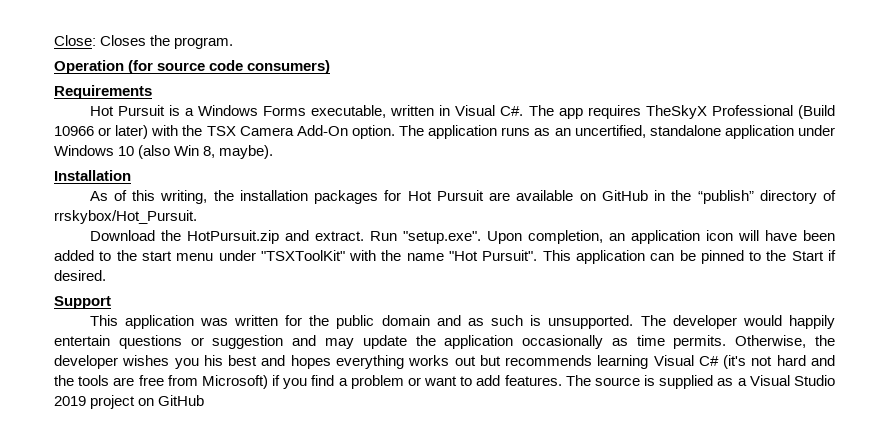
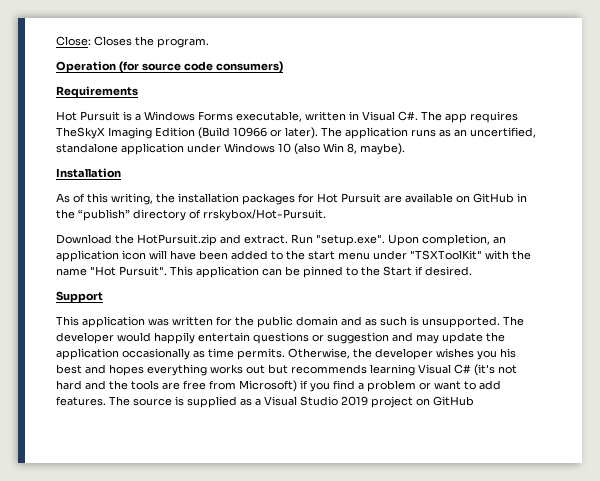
[711,105,793,116] Professional -> [108,127,195,139] Imaging Edition
[115,125,395,139] later) with the TSX Camera Add-On option. -> [285,127,318,139] later).
[54,210,197,224] rrskybox/Hot_Pursuit. -> [203,209,326,221] rrskybox/Hot-Pursuit.

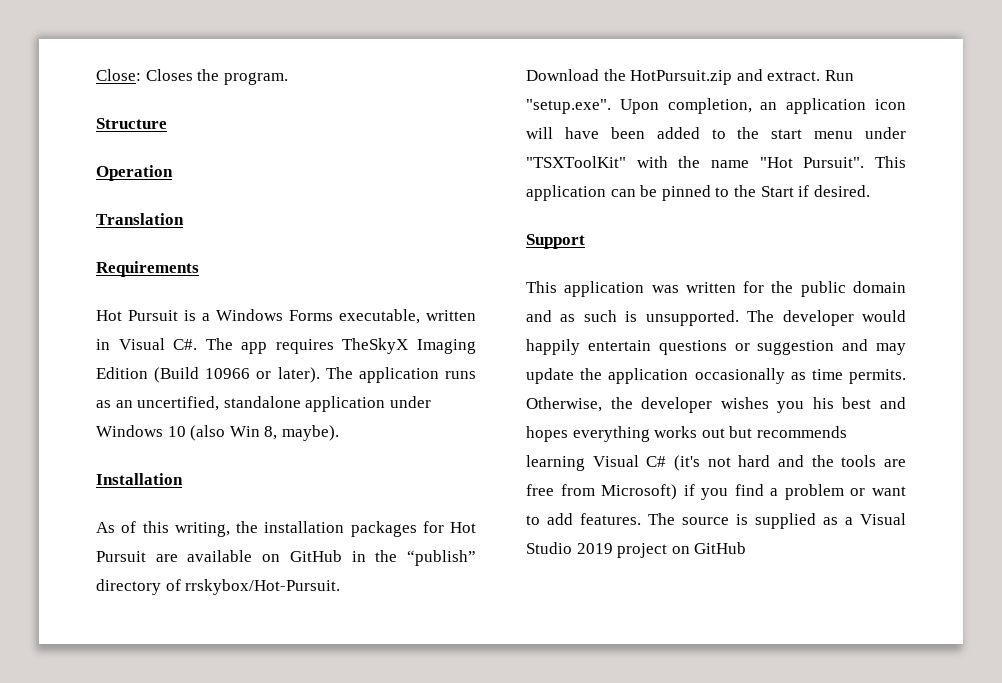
(209, 43) none -> [96,118,167,129] // Structure
[119,61,283,73] (for source code consumers) -> [96,213,184,225] // Translation

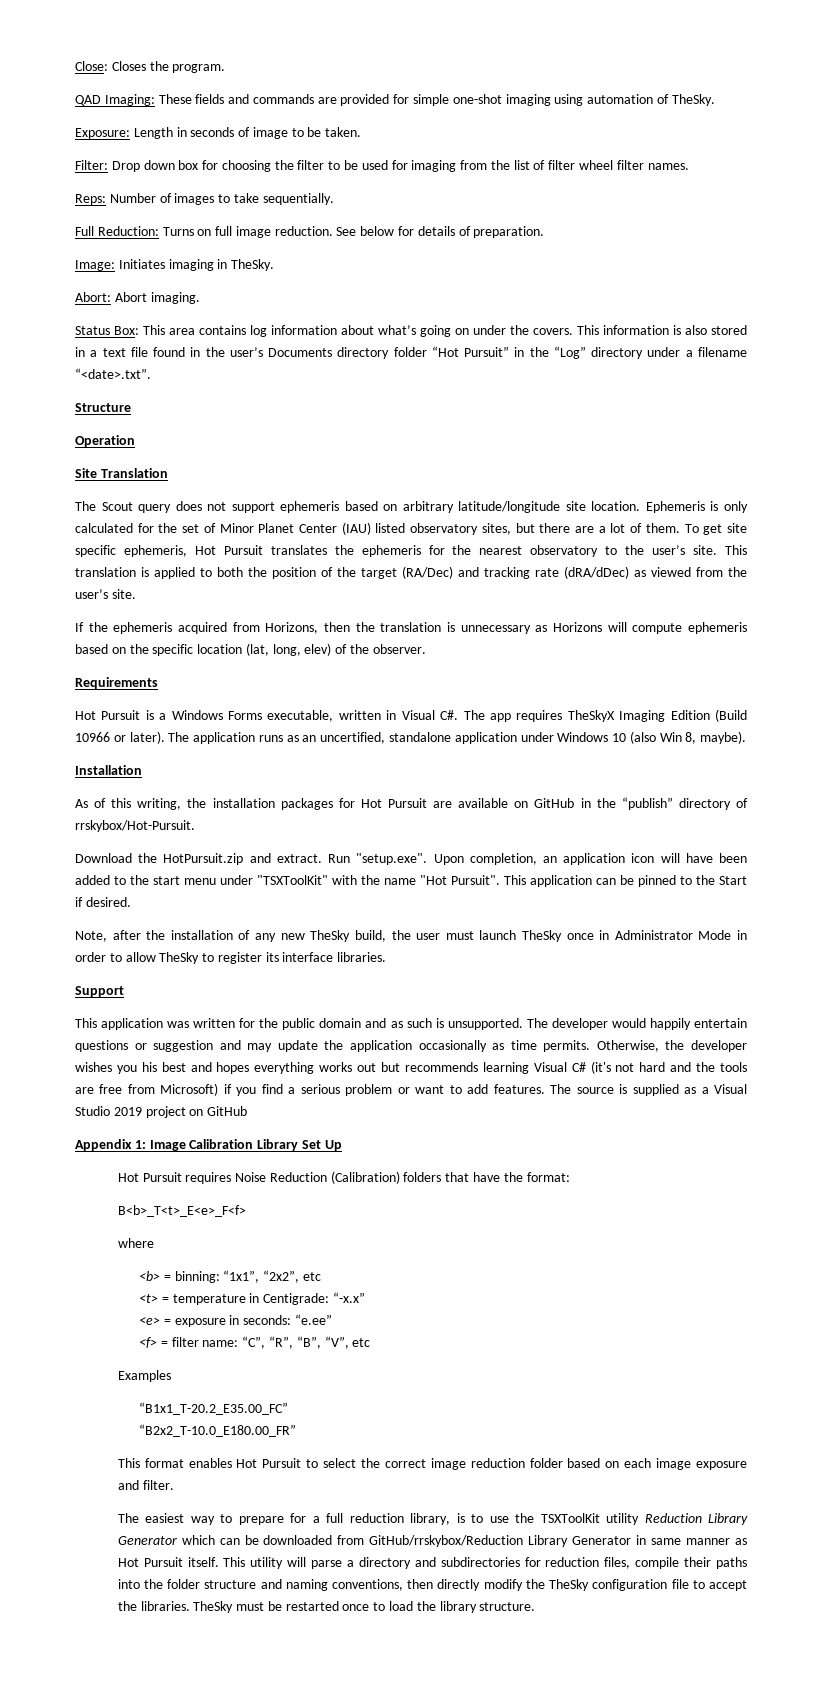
(288, 78) none -> [75,94,715,106] [75,127,362,139] [75,160,689,172] [75,193,334,205] [75,226,545,238] [75,259,275,271] [75,292,200,304] [75,325,747,337] [75,346,747,359] [75,368,151,379] // QAD Imaging: These fields and commands are provided for simple one-shot imaging using automation of TheSky. // Exposure: Length in seconds of image to be taken. // Filter: Drop down box for choosing the filter to be used for imaging from the list of filter wheel filter names. // Reps: Number of images to take sequentially. // Full Reduction: Turns on full image reduction. See below for details of preparation. // Image: Initiates imaging in TheSky. // Abort: Abort imaging. // Status Box: This area contains log information about what’s going on under the covers. This information is also stored in a text file found in the user’s Documents directory folder “Hot Pursuit” in the “Log” directory under a filename “<date>.txt”.
(173, 173) none -> [75,468,97,478] Site
(184, 219) none -> [75,501,748,513] [75,522,747,535] [75,545,747,557] [75,566,747,579] [75,589,136,599] [75,622,747,634] [75,643,426,656] // The Scout query does not support ephemeris based on arbitrary latitude/longitude site location. Ephemeris is only calculated for the set of Minor Planet Center (IAU) listed observatory sites, but there are a lot of them. To get site specific ephemeris, Hot Pursuit translates the ephemeris for the nearest observatory to the user’s site. This translation is applied to both the position of the target (RA/Dec) and tracking rate (dRA/dDec) as viewed from the user’s site. // If the ephemeris acquired from Horizons, then the translation is unnecessary as Horizons will compute ephemeris based on the specific location (lat, long, elev) of the observer.
(870, 191) none -> [75,930,747,942] [75,952,387,964] // Note, after the installation of any new TheSky build, the user must launch TheSky once in Administrator Mode in order to allow TheSky to register its interface libraries.
(779, 492) none -> [300,1084,340,1094] serious
(747, 548) none -> [75,1139,342,1151] [117,1171,570,1184] [117,1205,246,1217] [117,1238,154,1248] [139,1270,321,1283] [139,1292,365,1305] [139,1314,332,1327] [139,1336,371,1349] [117,1370,171,1382] [139,1402,289,1415] [139,1424,297,1437] [117,1458,747,1470] [117,1480,174,1490] [117,1513,749,1525] [117,1535,748,1547] [117,1557,747,1569] [117,1579,748,1591] [117,1601,536,1613] // Appendix 1: Image Calibration Library Set Up // Hot Pursuit requires Noise Reduction (Calibration) folders that have the format: // B<b>_T<t>_E<e>_F<f> // where // <b> = binning: “1x1”, “2x2”, etc // <t> = temperature in Centigrade: “-x.x” // <e> = exposure in seconds: “e.ee” // <f> = filter name: “C”, “R”, “B”, “V”, etc // Examples // “B1x1_T-20.2_E35.00_FC” // “B2x2_T-10.0_E180.00_FR” // This format enables Hot Pursuit to select the correct image reduction folder based on each image exposure and filter. // The easiest way to prepare for a full reduction library, is to use the TSXToolKit utility Reduction Library Generator which can be downloaded from GitHub/rrskybox/Reduction Library Generator in same manner as Hot Pursuit itself. This utility will parse a directory and subdirectories for reduction files, compile their paths into the folder structure and naming conventions, then directly modify the TheSky configuration file to accept the libraries. TheSky must be restarted once to load the library structure.

